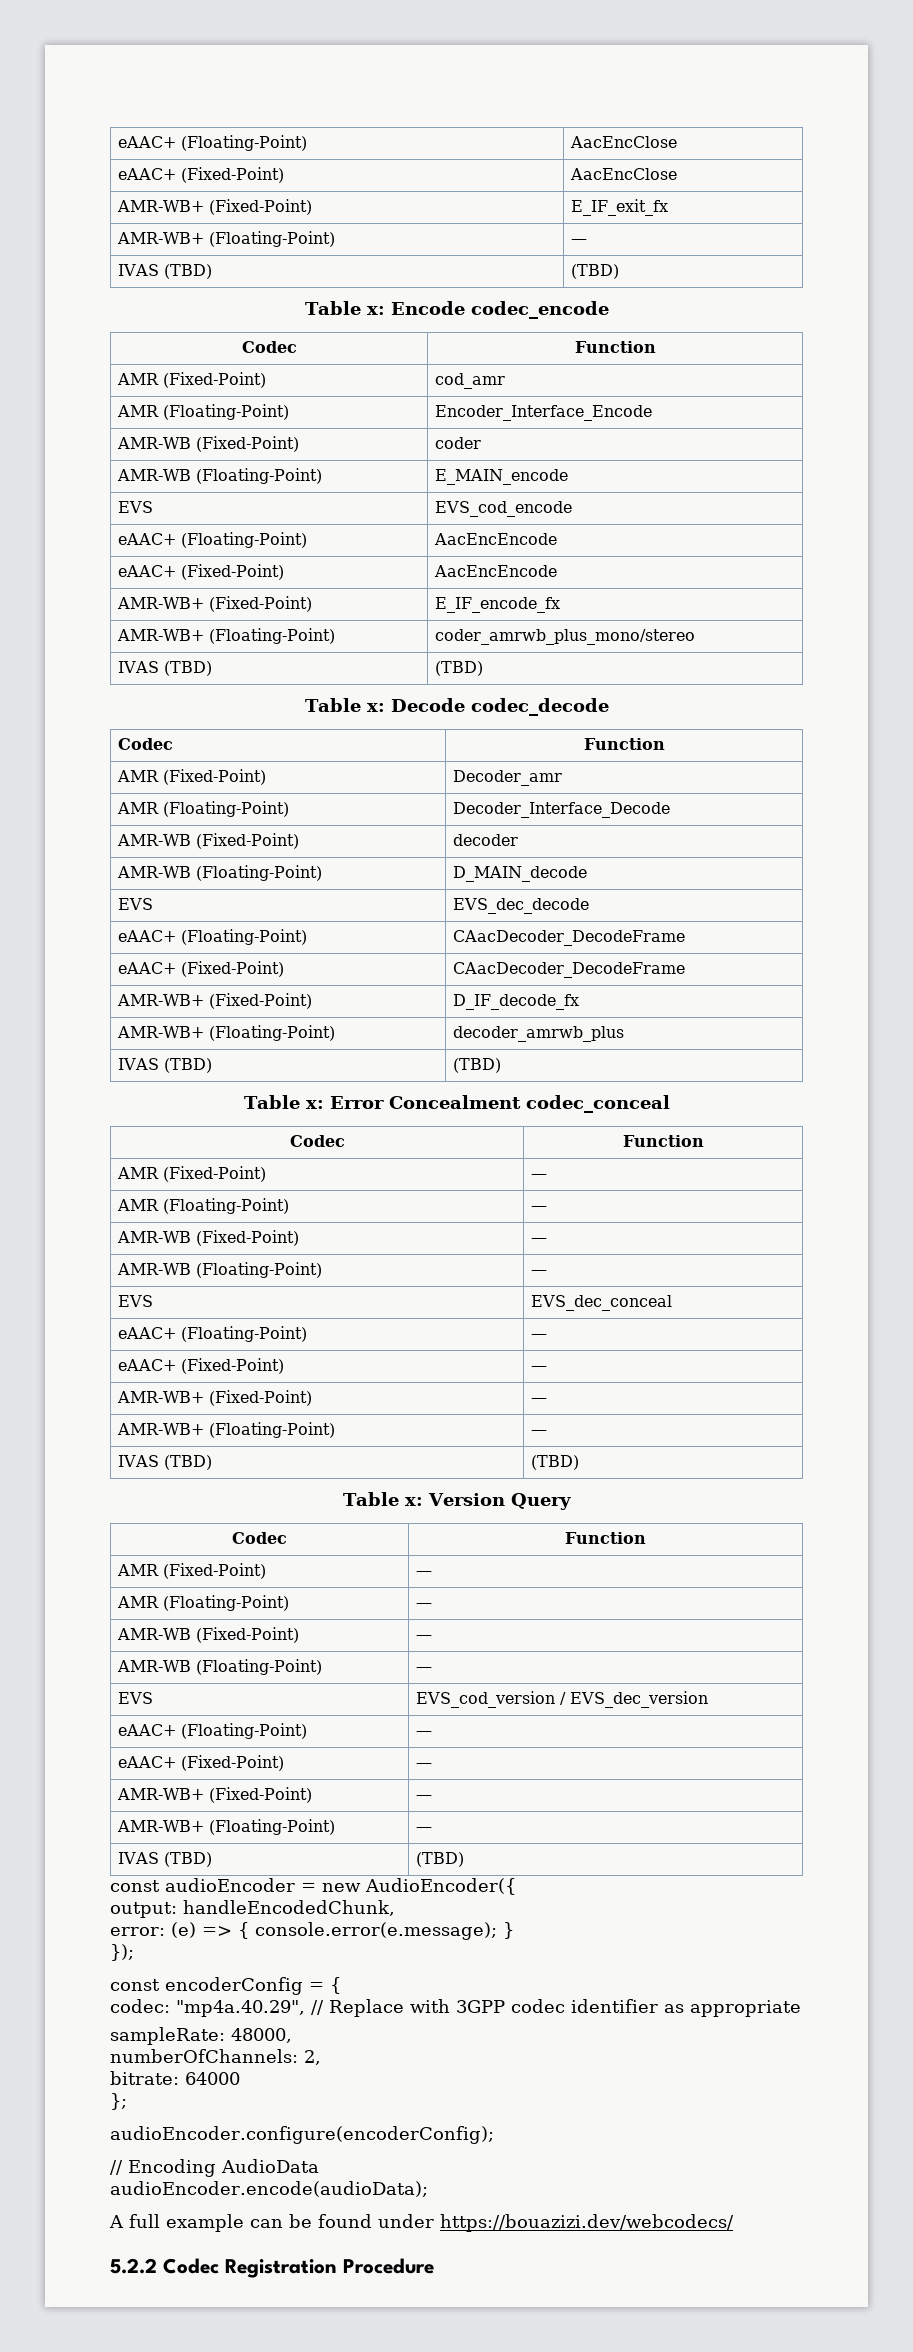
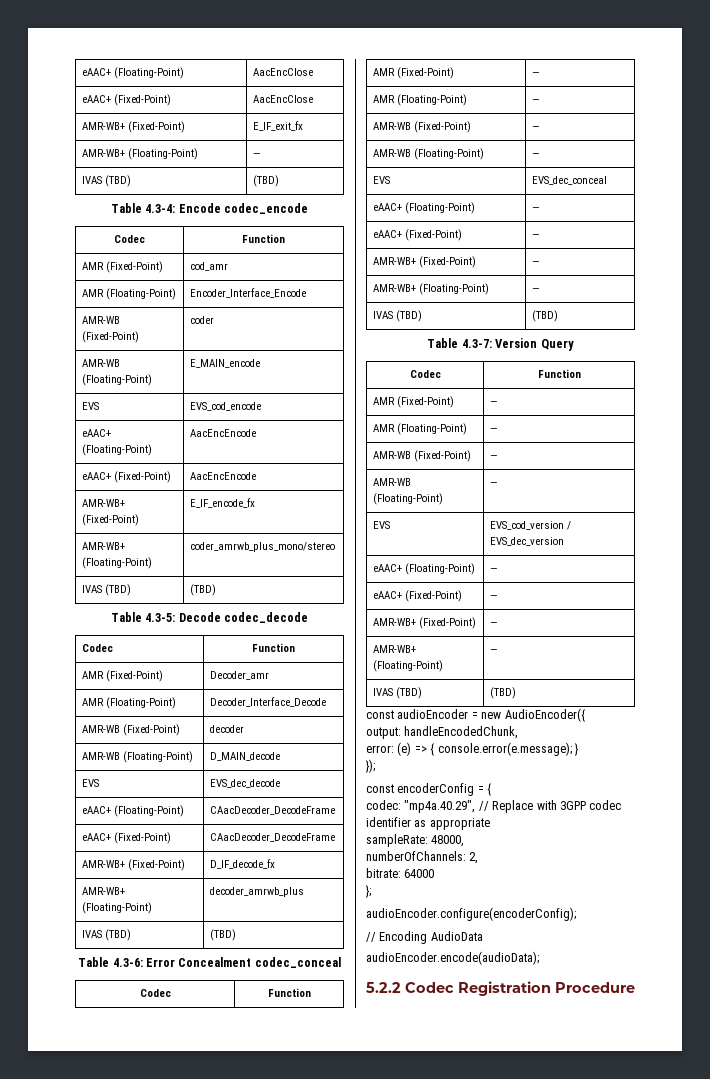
[366,306,385,315] x: -> [145,204,176,213] 4.3-4:
[366,703,385,712] x: -> [145,613,176,622] 4.3-5:
[305,1100,324,1109] x: -> [112,958,143,967] 4.3-6:
[405,1497,423,1506] x: -> [461,339,492,348] 4.3-7:
[109,2214,734,2232] // A full example can be found under https://bouazizi.dev/webcodecs/ -> (539, 958) none

